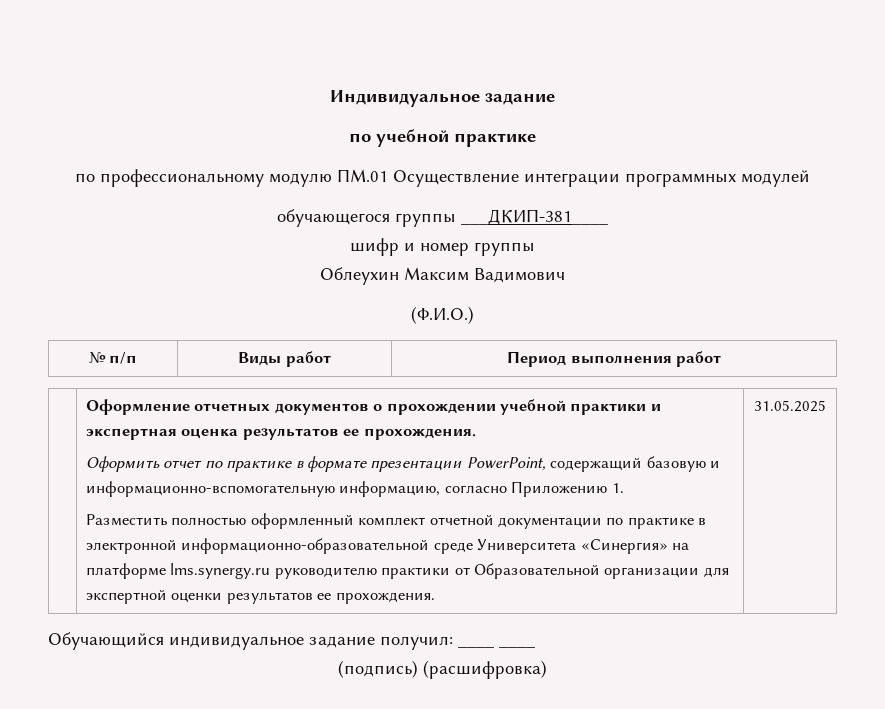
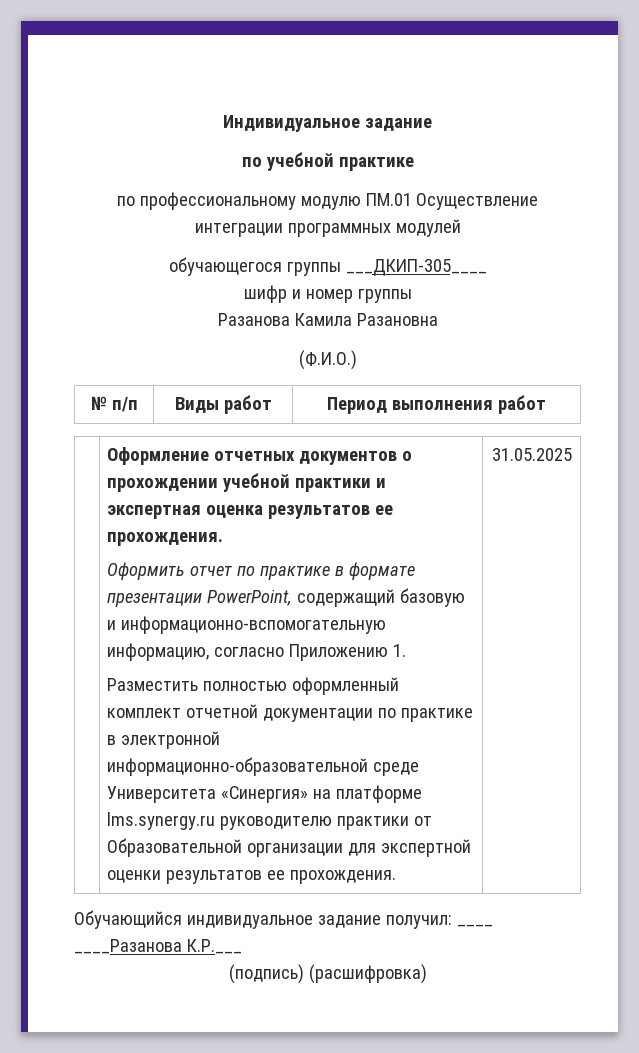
[461,209,608,225] ___ДКИП-381____ -> [345,259,487,276] ___ДКИП-305____
[320,267,565,285] Облеухин Максим Вадимович -> [217,313,438,326] Разанова Камила Разановна
[499,645,535,648] ____ -> [74,939,242,954] ____Разанова К.Р.___

